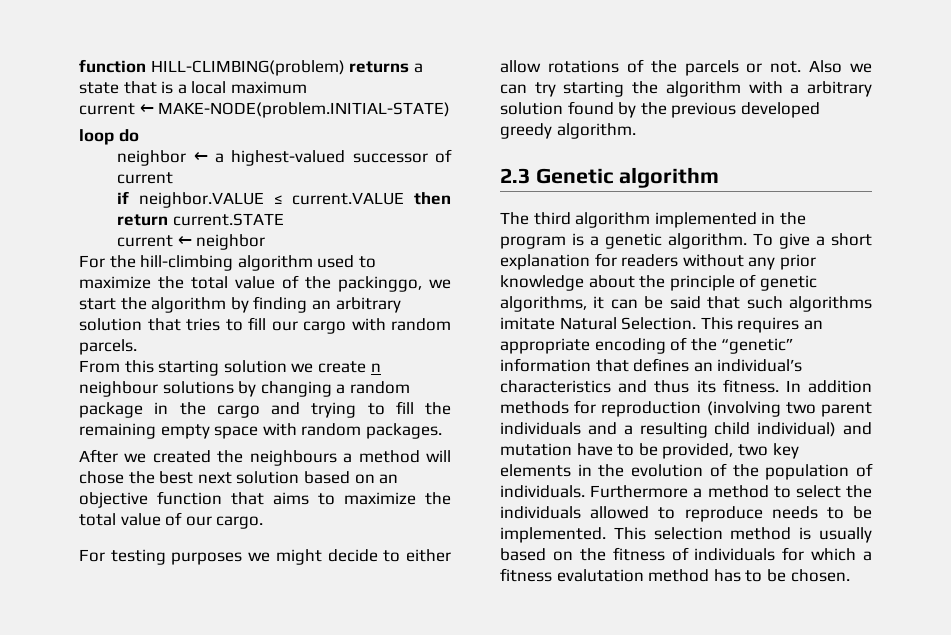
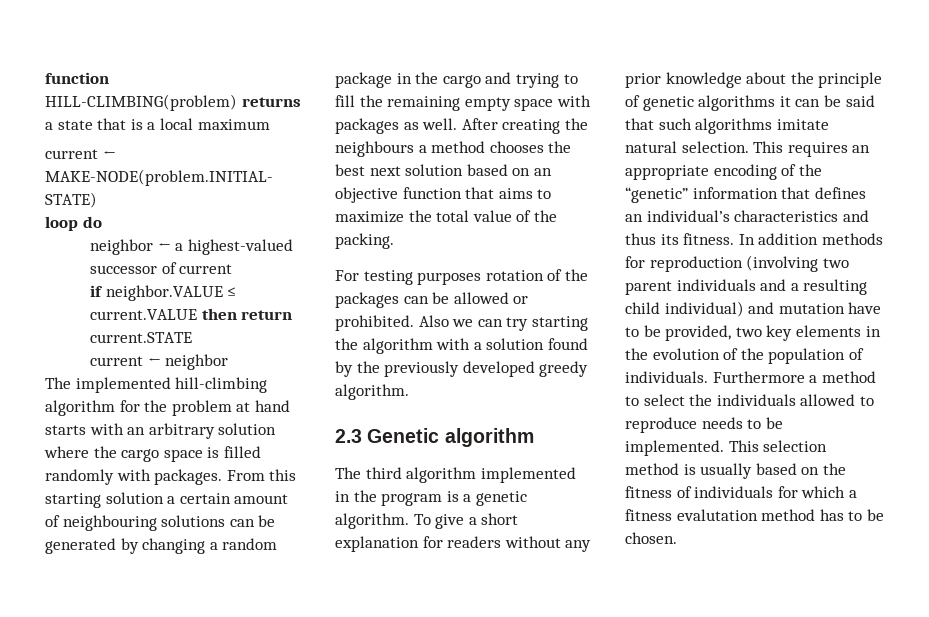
[79,255,376,271] [79,275,451,292] [79,296,401,313] [79,317,451,334] [79,339,137,355] [79,360,381,376] [79,381,234,397] For the hill-climbing algorithm used to maximize the total value of the packinggo, we start the algorithm by finding an arbitrary solution that tries to fill our cargo with random parcels. // From this starting solution we create n neighbour solutions -> [45,377,268,393] [45,400,290,416] [45,423,277,439] [44,446,261,462] [45,469,297,485] [45,492,289,508] [45,515,276,531] [45,538,116,554] The implemented hill-climbing algorithm for the problem at hand starts with an arbitrary solution where the cargo space is filled randomly with packages. From this starting solution a certain amount of neighbouring solutions can be generated
[301,423,442,439] [79,449,211,463] random packages. // After we created -> [335,118,561,134] packages as well. After creating
[426,450,451,462] [79,471,124,484] will chose -> [489,141,544,153] chooses
[185,516,264,529] our cargo. -> [533,210,557,222] [335,233,394,249] the packing.
[248,549,452,565] [500,59,802,76] we might decide to either allow rotations of the parcels or not. -> [485,269,588,281] [335,292,529,308] [335,315,414,331] rotation of the packages can be allowed or prohibited.
[807,81,872,97] arbitrary -> (482, 346) none
[671,102,737,118] previous -> [384,361,460,377] previously
[500,296,587,312] algorithms, -> [698,95,776,111] algorithms
[559,317,697,330] Natural Selection. -> [625,141,749,153] natural selection.

